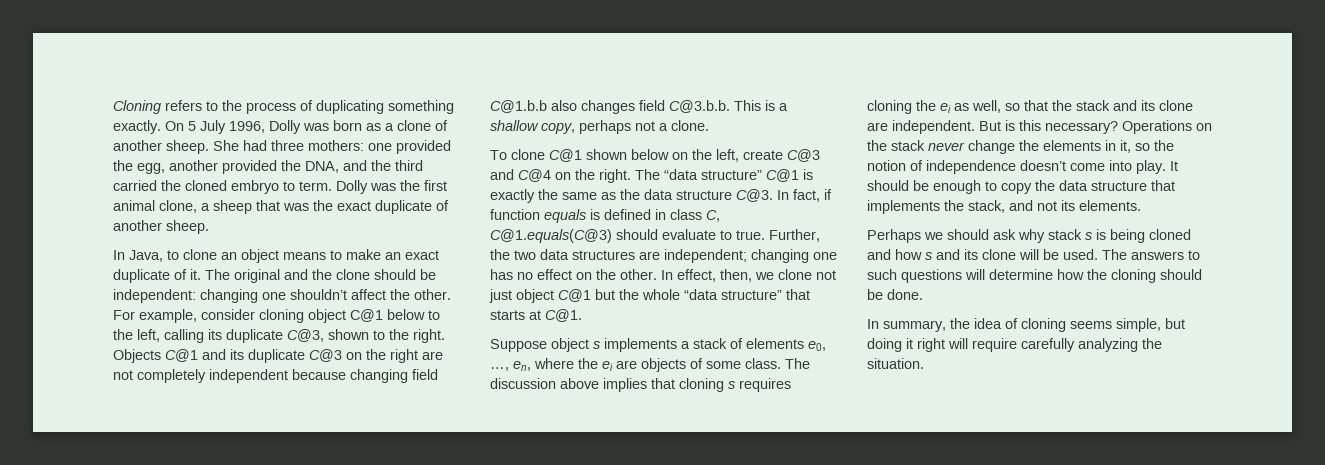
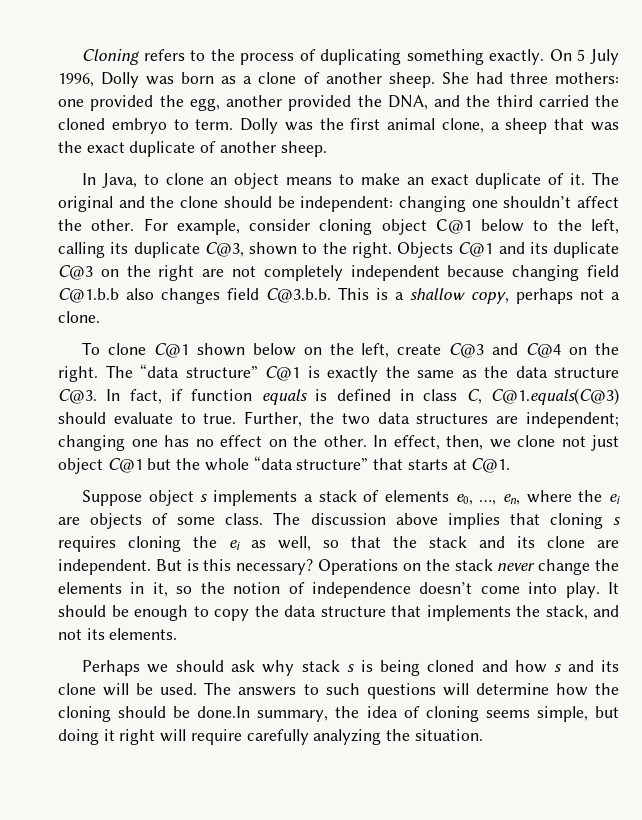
[887,289,923,300] [867,319,879,329] done. // In -> [197,706,251,718] done.In

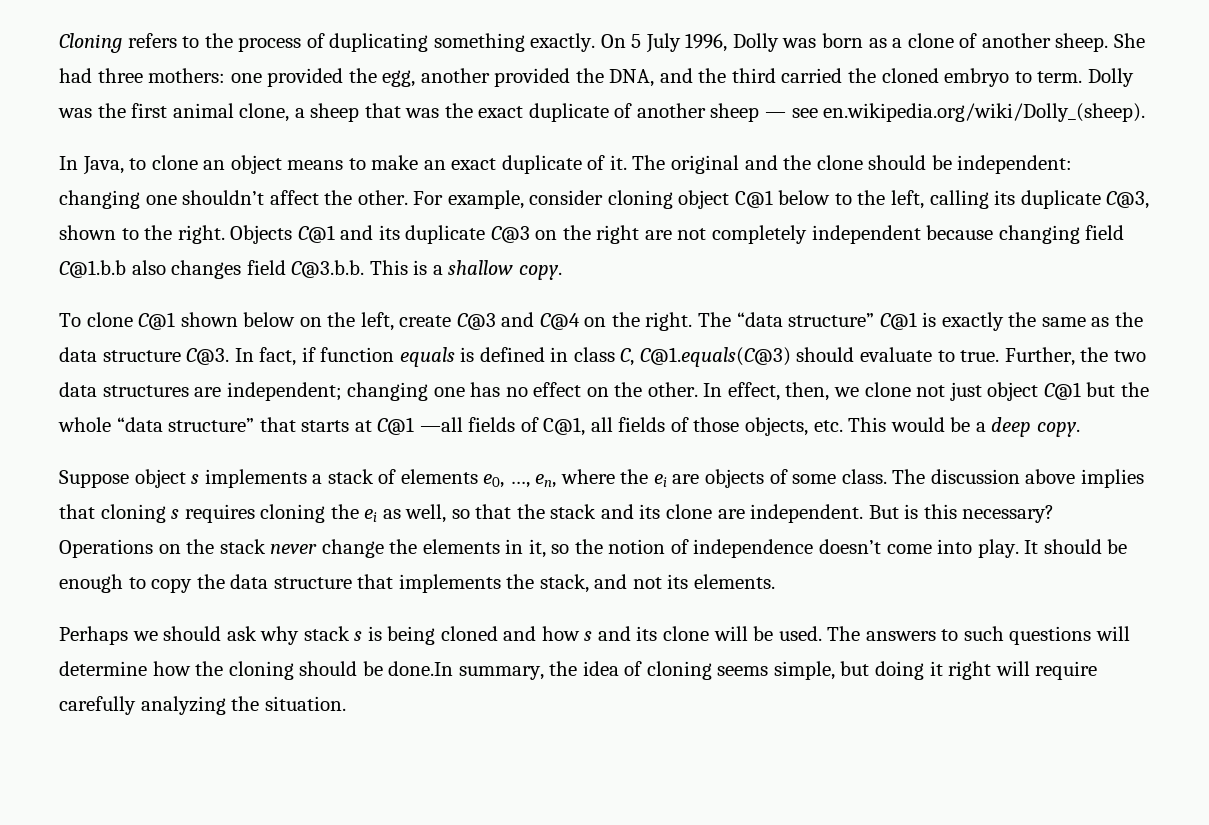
[280,141,327,157] sheep. -> [710,103,1146,122] sheep — see en.wikipedia.org/wiki/Dolly_(sheep).
[471,288,620,304] [58,311,100,323] copy, perhaps not a clone. -> [518,265,562,280] copy.
[471,458,511,473] C@1. -> [377,417,1080,437] C@1 —all fields of C@1, all fields of those objects, etc. This would be a deep copy.

